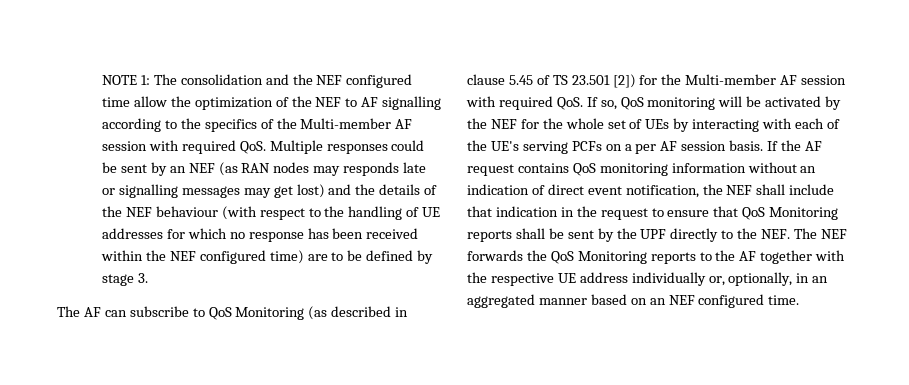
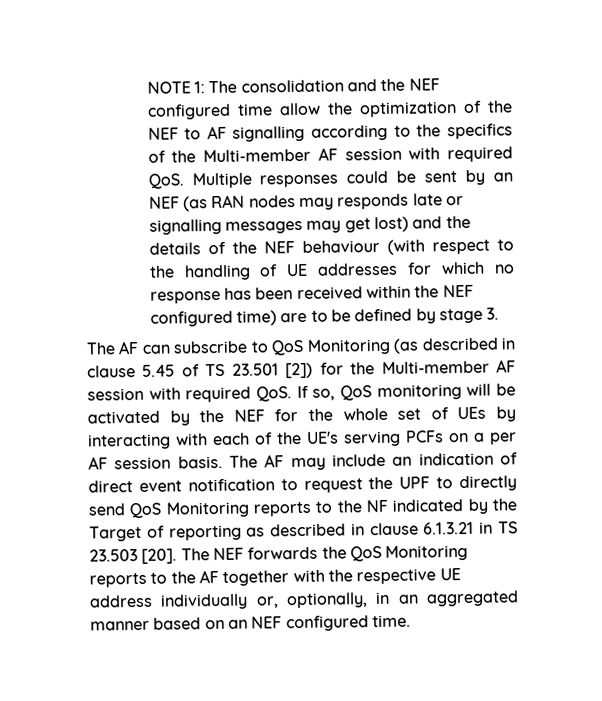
[767,140,822,151] [467,162,797,176] If the AF request contains QoS monitoring information without -> [229,453,387,471] The AF may include
[625,184,835,198] [467,206,839,220] [467,228,791,242] notification, the NEF shall include that indication in the request to ensure that QoS Monitoring reports shall be sent by the UPF directly to the NEF. -> [187,475,517,493] [88,498,517,519] [89,521,518,542] [89,548,178,564] notification to request the UPF to directly send QoS Monitoring reports to the NF indicated by the Target of reporting as described in clause 6.1.3.21 in TS 23.503 [20].

